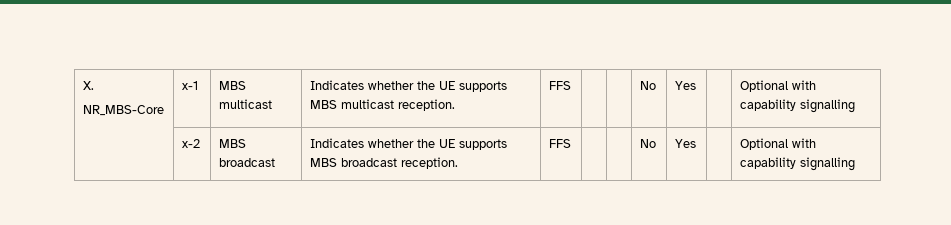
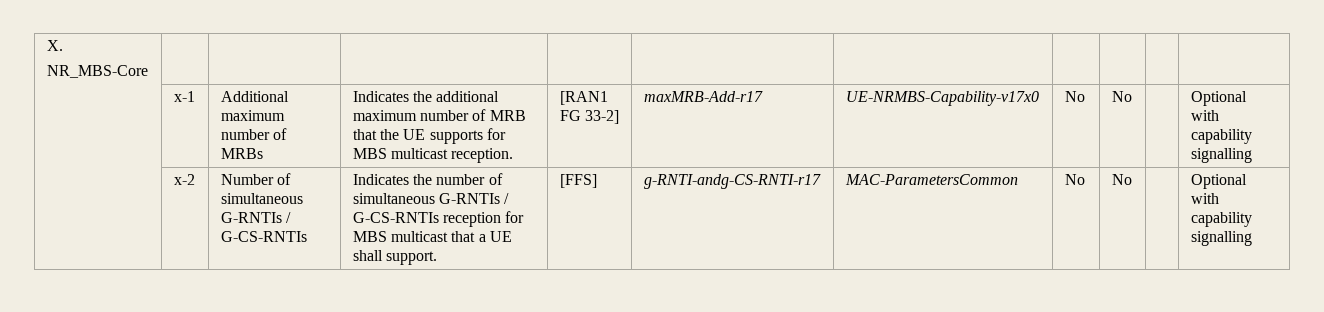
(164, 110) none -> (148, 71) | | | | | | | | | // |
[218,81,246,90] [218,99,272,109] [309,80,507,92] MBS multicast | Indicates whether the UE supports -> [220,91,289,102] [220,110,285,121] [220,128,287,140] [220,148,263,159] [352,91,500,102] [352,109,526,121] [352,128,506,144] Additional maximum number of MRBs | Indicates the additional maximum number of MRB that the UE supports for
[548,81,571,90] [639,81,656,90] [674,81,696,90] FFS | | | No | Yes -> [559,91,608,105] [559,110,619,124] [643,91,763,102] [845,91,1039,106] [1064,91,1085,102] [1111,91,1132,102] [RAN1 FG 33-2] | maxMRB-Add-r17 | UE-NRMBS-Capability-v17x0 | No | No
[218,139,246,148] [218,158,275,167] [309,138,507,150] [309,157,458,169] [548,139,571,148] [639,139,656,148] [674,139,696,148] MBS broadcast | Indicates whether the UE supports MBS broadcast reception. | FFS | | | No | Yes -> [220,173,291,185] [220,193,303,204] [220,212,291,223] [220,231,307,242] [352,173,503,185] [352,193,510,204] [352,211,525,227] [352,231,512,242] [352,250,437,265] [559,174,597,188] [643,174,821,189] [844,174,1018,185] [1064,174,1085,185] [1111,174,1132,185] Number of simultaneous G-RNTIs / G-CS-RNTIs | Indicates the number of simultaneous G-RNTIs / G-CS-RNTIs reception for MBS multicast that a UE shall support. | [FFS] | g-RNTI-andg-CS-RNTI-r17 | MAC-ParametersCommon | No | No

